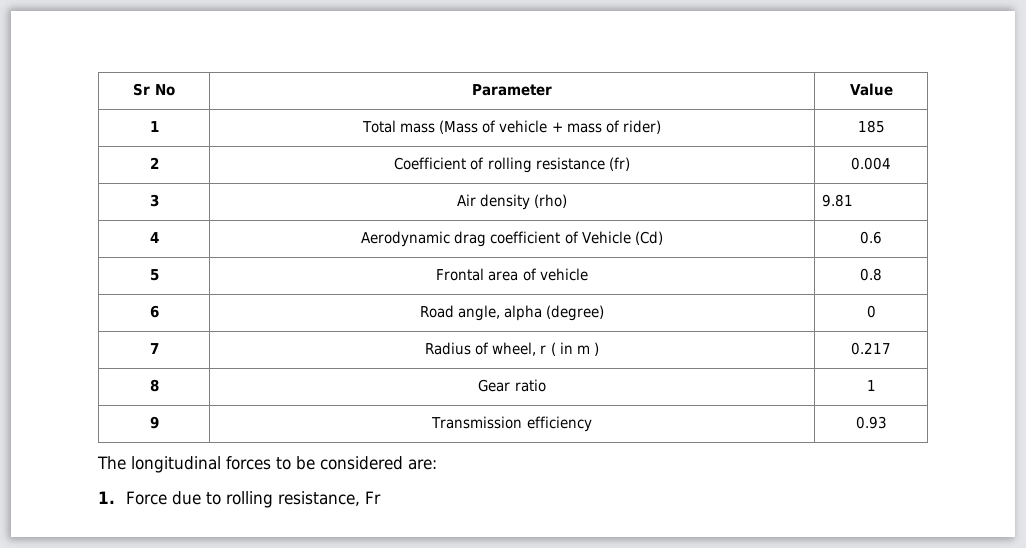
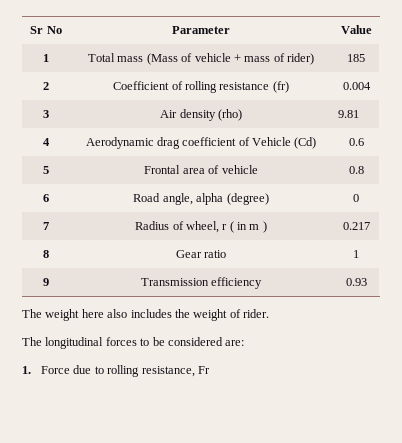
(887, 422) none -> [22,309,269,321] // The weight here also includes the weight of rider.

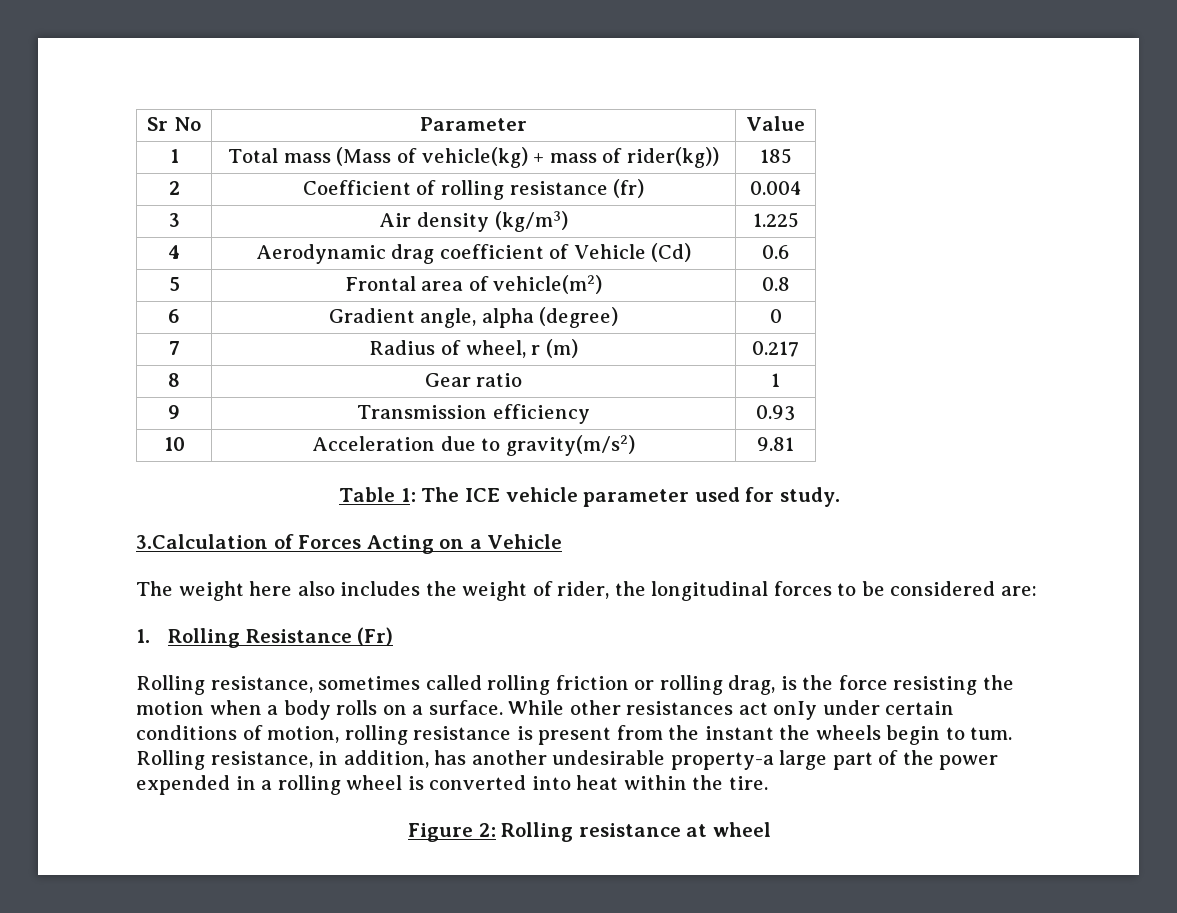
[194,53,231,62] vehicle -> [421,147,528,168] vehicle(kg)
[287,53,314,65] rider) -> [626,147,719,168] rider(kg))
[217,109,242,121] [337,110,359,118] (rho) | 9.81 -> [494,211,568,232] [752,212,799,228] (kg/m3) | 1.225
[221,165,258,174] vehicle -> [493,275,603,294] vehicle(m2)
[133,193,161,202] Road -> [328,308,415,323] Gradient
[229,221,267,233] ( in m ) -> [545,339,578,358] (m)
(367, 282) none -> [163,437,185,451] [312,435,635,456] [757,437,794,451] [339,487,840,507] [136,534,563,554] // 10 | Acceleration due to gravity(m/s2) | 9.81 // Table 1: The ICE vehicle parameter used for study. // 3.Calculation of Forces Acting on a Vehicle
[243,309,269,318] [22,337,42,346] rider. // The -> [557,581,646,599] rider, the
[41,365,210,377] Force due to rolling resistance, Fr -> [168,627,394,648] [136,675,1014,695] [136,700,955,720] [136,725,1013,745] [136,750,999,770] [136,775,768,795] [408,822,771,842] Rolling Resistance (Fr) // Rolling resistance, sometimes called rolling friction or rolling drag, is the force resisting the motion when a body rolls on a surface. While other resistances act onIy under certain conditions of motion, rolling resistance is present from the instant the wheels begin to tum. Rolling resistance, in addition, has another undesirable property-a large part of the power expended in a rolling wheel is converted into heat within the tire. // Figure 2: Rolling resistance at wheel

